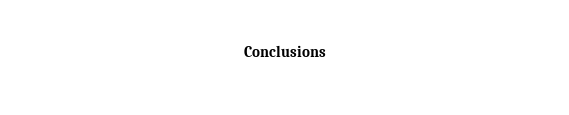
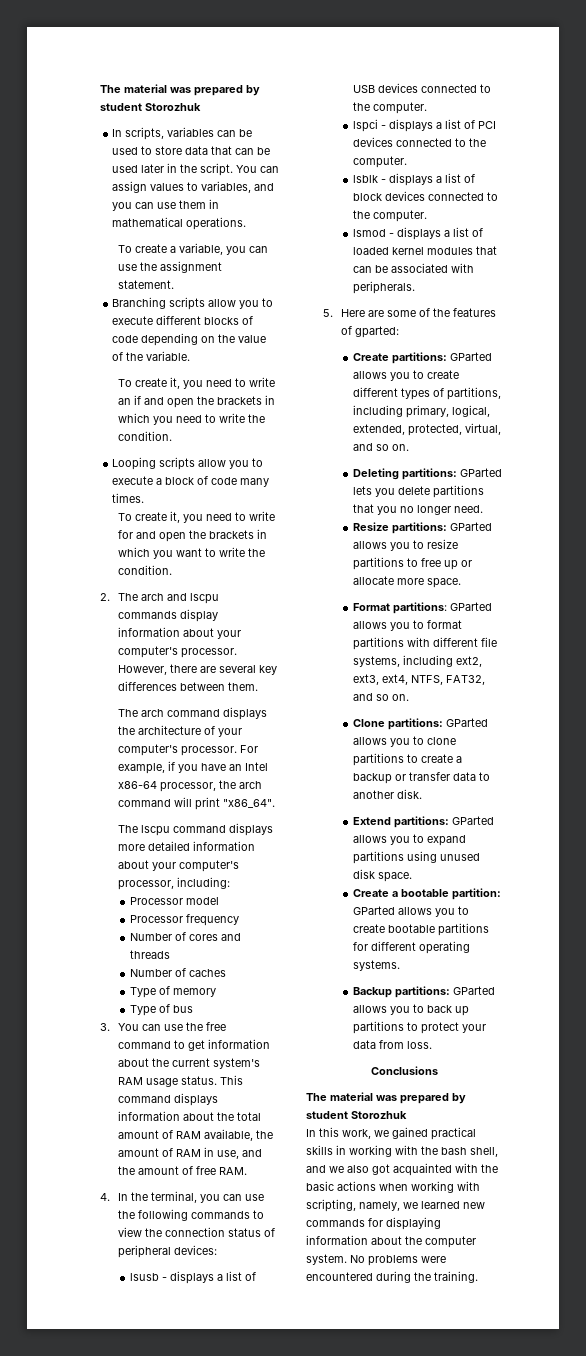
[243,45,326,57] Conclusions -> [100,84,261,96] [100,103,202,111] [112,127,253,140] [112,146,271,155] [112,163,280,176] [112,181,275,193] [112,199,220,211] [112,217,247,230] [117,243,268,255] [117,261,222,273] [117,280,174,289] [112,297,274,310] [112,315,254,325] [112,333,267,346] [112,351,191,361] [117,377,275,389] [117,395,275,408] [117,413,265,425] [117,431,172,441] [112,457,264,470] [112,476,270,487] [112,493,145,503] [117,511,275,523] [117,529,267,542] [117,547,265,559] [117,565,172,575] [100,593,219,604] [117,609,218,622] [117,627,241,639] [117,646,237,658] [117,664,277,675] [117,681,258,691] [117,707,267,720] [117,725,242,737] [117,744,258,756] [117,761,268,774] [117,780,262,792] [117,797,275,810] [117,823,273,836] [117,841,255,851] [117,860,239,872] [117,877,230,890] [129,897,219,905] [129,914,239,926] [129,932,241,941] [129,950,170,959] [129,968,226,977] [129,986,216,998] [129,1004,193,1016] [100,1022,226,1031] [117,1039,270,1051] [117,1058,260,1069] [117,1075,243,1087] [117,1093,218,1106] [117,1111,261,1121] [117,1129,273,1141] [117,1147,262,1159] [117,1166,247,1175] [100,1191,264,1203] [117,1209,264,1221] [117,1227,275,1237] [117,1245,217,1258] [129,1271,256,1284] [352,83,491,93] [352,102,427,114] [352,119,496,132] [352,137,486,147] [352,156,407,168] [352,173,475,186] [352,191,498,201] [352,210,427,222] [352,227,483,240] [352,246,497,255] [352,263,474,273] [352,281,415,294] [323,308,496,317] [340,326,399,338] [352,352,492,364] [352,370,459,381] [352,387,501,400] [352,405,490,418] [352,423,501,436] [352,443,409,451] [352,468,502,480] [352,485,484,498] [352,504,483,515] [352,522,492,534] [352,539,458,551] [352,557,472,570] [352,576,461,588] [352,602,492,614] [352,620,462,631] [352,637,497,650] [352,655,482,667] [352,674,485,685] [352,693,409,701] [352,718,488,730] [352,736,456,747] [352,753,462,766] [352,772,490,784] [352,789,422,799] [352,816,494,828] [352,834,466,846] [352,851,480,864] [352,869,412,882] [352,888,501,900] [352,906,469,917] [352,923,489,936] [352,941,470,954] [352,960,400,971] [352,986,495,998] [352,1004,469,1016] [352,1021,486,1034] [352,1040,432,1049] [371,1066,438,1075] [306,1092,466,1104] [306,1111,407,1119] [306,1127,476,1140] [306,1145,498,1157] [306,1163,498,1176] [306,1181,480,1193] [306,1199,485,1212] [306,1217,441,1230] [306,1235,476,1248] [306,1254,446,1266] [306,1271,478,1283] The material was prepared by student Storozhuk // In scripts, variables can be used to store data that can be used later in the script. You can assign values to variables, and you can use them in mathematical operations. // To create a variable, you can use the assignment statement. // Branching scripts allow you to execute different blocks of code depending on the value of the variable. // To create it, you need to write an if and open the brackets in which you need to write the condition. // Looping scripts allow you to execute a block of code many times. // To create it, you need to write for and open the brackets in which you want to write the condition. // 2. The arch and lscpu commands display information about your computer's processor. However, there are several key differences between them. // The arch command displays the architecture of your computer's processor. For example, if you have an Intel x86-64 processor, the arch command will print "x86_64". // The lscpu command displays more detailed information about your computer's processor, including: // Processor model // Processor frequency // Number of cores and threads // Number of caches // Type of memory // Type of bus // 3. You can use the free command to get information about the current system's RAM usage status. This command displays information about the total amount of RAM available, the amount of RAM in use, and the amount of free RAM. // 4. In the terminal, you can use the following commands to view the connection status of peripheral devices: // lsusb - displays a list of USB devices connected to the computer. // lspci - displays a list of PCI devices connected to the computer. // lsblk - displays a list of block devices connected to the computer. // lsmod - displays a list of loaded kernel modules that can be associated with peripherals. // 5. Here are some of the features of gparted: // Create partitions: GParted allows you to create different types of partitions, including primary, logical, extended, protected, virtual, and so on. // Deleting partitions: GParted lets you delete partitions that you no longer need. // Resize partitions: GParted allows you to resize partitions to free up or allocate more space. // Format partitions: GParted allows you to format partitions with different file systems, including ext2, ext3, ext4, NTFS, FAT32, and so on. // Clone partitions: GParted allows you to clone partitions to create a backup or transfer data to another disk. // Extend partitions: GParted allows you to expand partitions using unused disk space. // Create a bootable partition: GParted allows you to create bootable partitions for different operating systems. // Backup partitions: GParted allows you to back up partitions to protect your data from loss. // Conclusions // The material was prepared by student Storozhuk // In this work, we gained practical skills in working with the bash shell, and we also got acquainted with the basic actions when working with scripting, namely, we learned new commands for displaying information about the computer system. No problems were encountered during the training.

